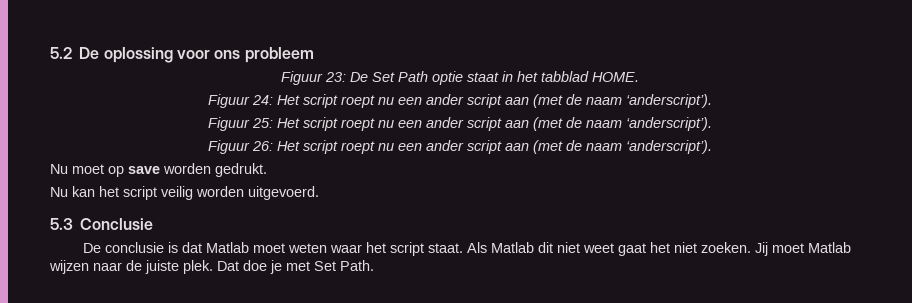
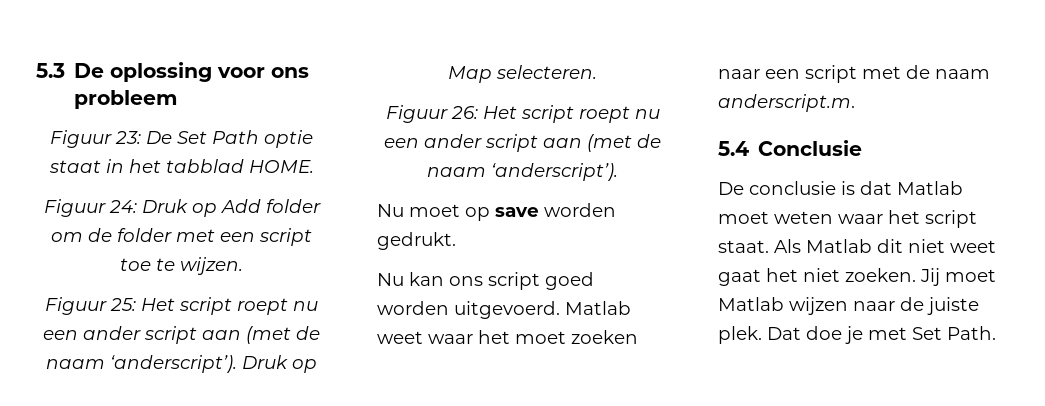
[50,47,72,59] 5.2 -> [36,63,65,78] 5.3
[276,94,712,108] Het script roept nu een ander script aan (met de naam ‘anderscript’). -> [141,199,321,217] [51,228,312,246] [120,257,243,275] Druk op Add folder om de folder met een script toe te wijzen.
(712, 124) none -> [242,355,317,373] [448,65,597,83] Druk op Map selecteren.
[99,186,193,200] het script veilig -> [449,272,594,290] ons script goed
[50,218,73,230] // 5.3 -> [565,301,631,315] [377,330,638,344] [718,65,990,83] [718,94,855,112] [718,141,749,156] Matlab weet waar het moet zoeken naar een script met de naam anderscript.m. // 5.4

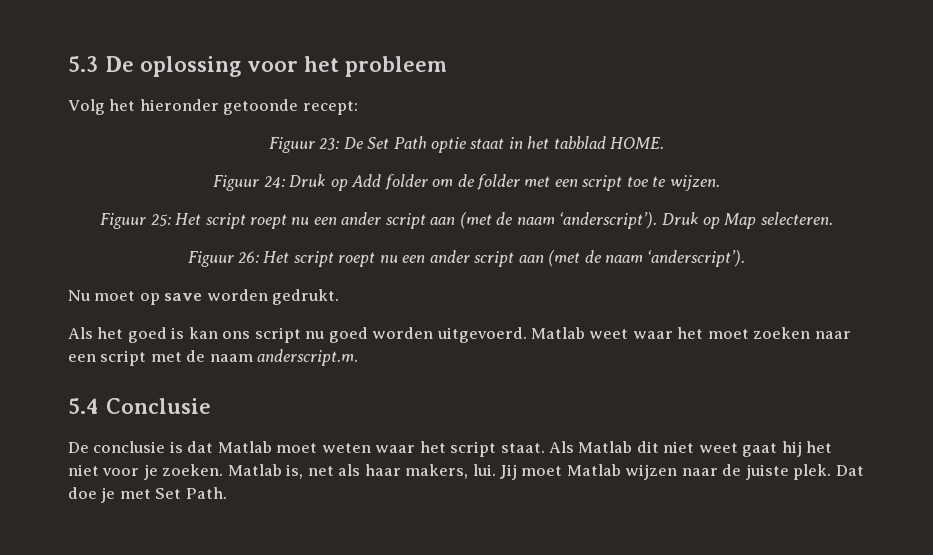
[271,67,310,78] ons -> [304,56,340,72] het
(179, 99) none -> [68,99,358,115] // Volg het hieronder getoonde recept:
[377,273,404,286] Nu -> [68,327,185,343] Als het goed is
(540, 281) none -> [305,331,325,339] nu
(761, 277) none -> [781,441,802,457] hij
[845,268,916,282] zoeken. -> [102,464,496,480] voor je zoeken. Matlab is, net als haar makers, lui.

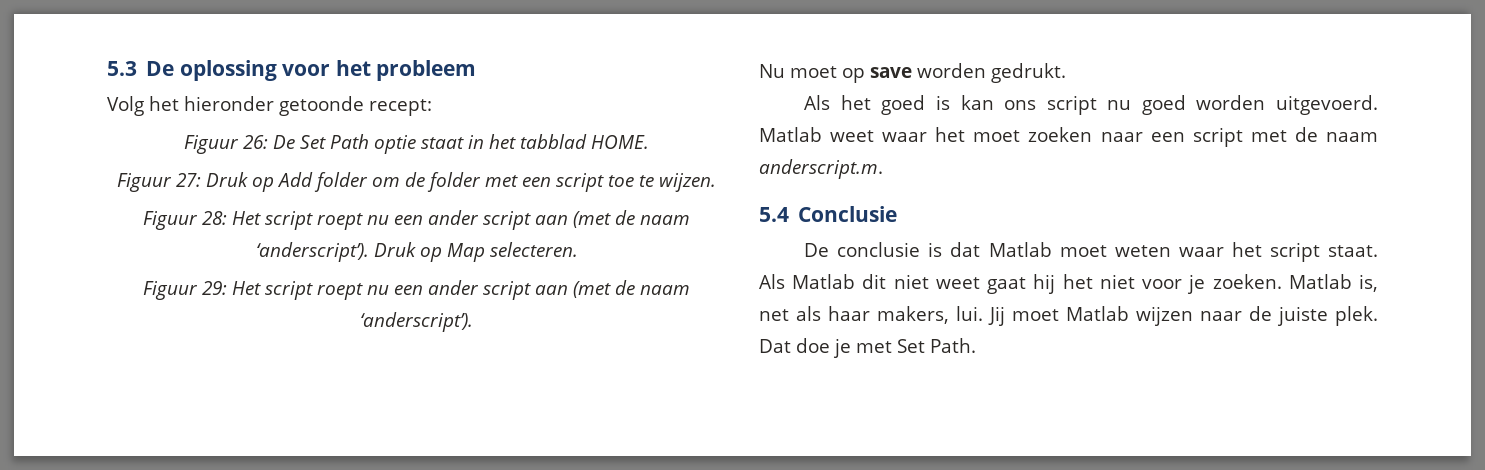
[319,138,340,150] 23: -> [243,135,268,149] 26:
[263,176,285,188] 24: -> [176,173,201,187] 27:
[150,214,171,226] 25: -> [202,211,227,225] 28:
[237,251,259,263] 26: -> [202,281,227,295] 29:

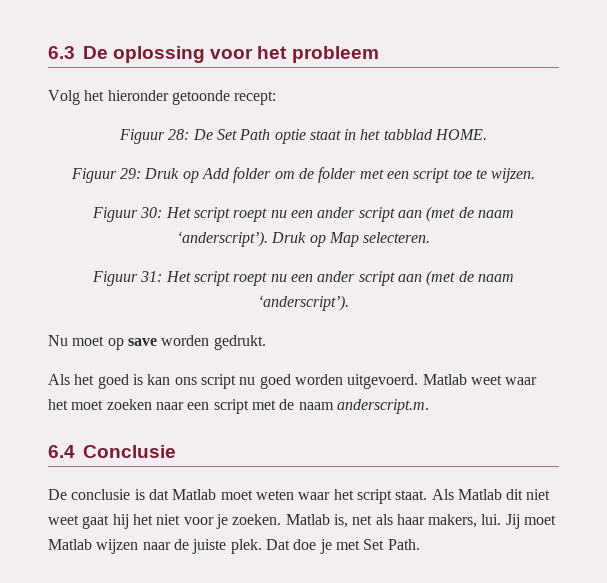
[107,61,137,76] 5.3 -> [48,46,75,59] 6.3
[243,135,268,149] 26: -> [168,129,190,140] 28:
[176,173,201,187] 27: -> [120,168,142,179] 29:
[202,211,227,225] 28: -> [140,207,163,218] 30:
[202,281,227,295] 29: -> [140,271,163,282] 31:
[759,207,789,222] 5.4 -> [48,445,75,458] 6.4

